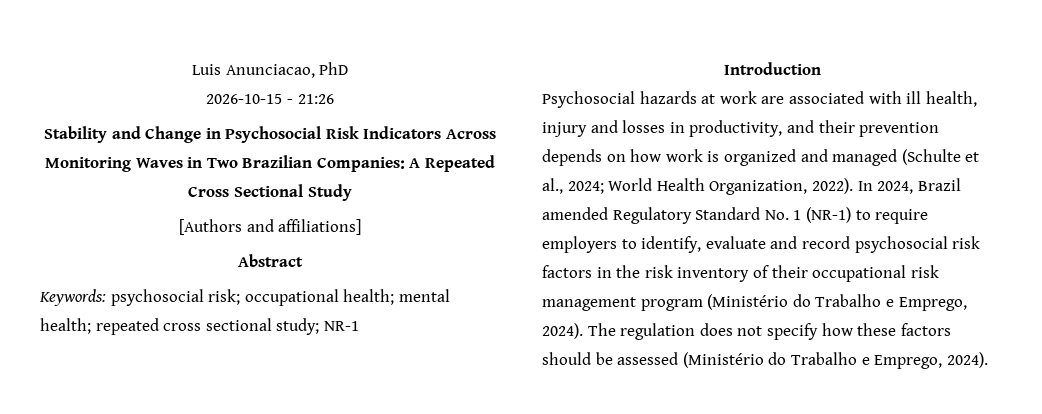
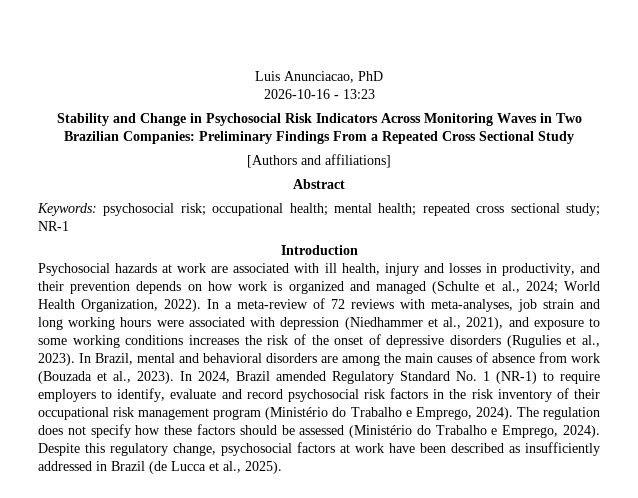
[206,94,334,104] 2026-10-15 - 21:26 -> [263,89,375,99] 2026-10-16 - 13:23
[409,158,421,168] A -> [199,131,378,144] Preliminary Findings From a
(873, 186) none -> [225,298,600,312] [38,317,600,330] [38,334,600,348] [38,352,600,366] [38,371,192,384] a meta-review of 72 reviews with meta-analyses, job strain and long working hours were associated with depression (Niedhammer et al., 2021), and exposure to some working conditions increases the risk of the onset of depressive disorders (Rugulies et al., 2023). In Brazil, mental and behavioral disorders are among the main causes of absence from work (Bouzada et al., 2023). In
(988, 360) none -> [38,442,600,456] [38,461,282,474] Despite this regulatory change, psychosocial factors at work have been described as insufficiently addressed in Brazil (de Lucca et al., 2025).

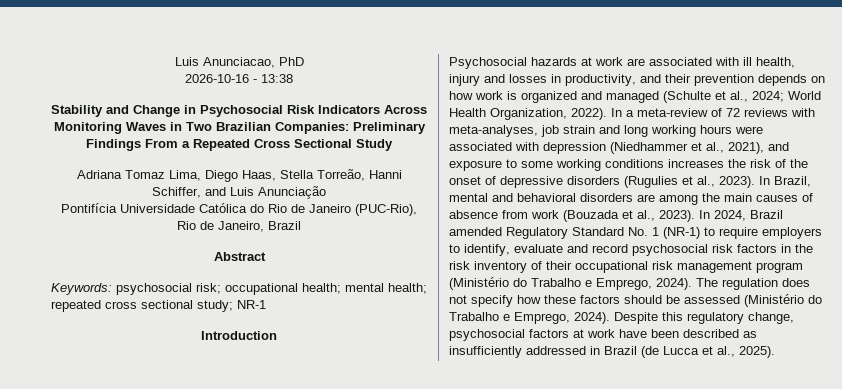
[342,89,375,99] 13:23 -> [261,74,293,83] 13:38
[247,154,391,168] [Authors and affiliations] -> [76,169,402,182] [152,186,326,199] [61,203,417,216] [177,221,301,232] Adriana Tomaz Lima, Diego Haas, Stella Torreão, Hanni Schiffer, and Luis Anunciação // Pontifícia Universidade Católica do Rio de Janeiro (PUC-Rio), Rio de Janeiro, Brazil

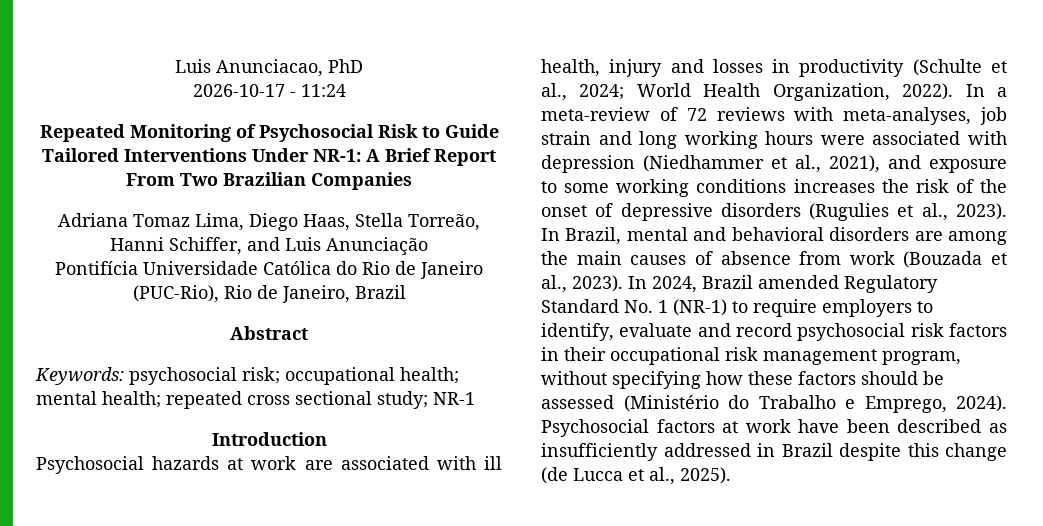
[185,74,293,83] [51,105,427,117] [53,122,426,134] [86,139,393,151] 2026-10-16 - 13:38 // Stability and Change in Psychosocial Risk Indicators Across Monitoring Waves in Two Brazilian Companies: Preliminary Findings From a Repeated Cross Sectional Study -> [192,84,346,97] [39,124,499,142] [42,148,496,166] [126,172,412,190] 2026-10-17 - 11:24 // Repeated Monitoring of Psychosocial Risk to Guide Tailored Interventions Under NR-1: A Brief Report From Two Brazilian Companies
[565,74,825,86] [449,91,659,103] productivity, and their prevention depends on how work is organized and managed -> [799,59,905,77] productivity
[795,244,813,253] [449,261,803,273] [449,277,810,290] [449,295,513,307] the risk inventory of their occupational risk management program (Ministério do Trabalho e Emprego, 2024). The regulation does not specify -> [564,347,961,365] [541,371,701,389] their occupational risk management program, without specifying
[614,312,794,324] [449,329,525,341] Despite this regulatory change, psychosocial -> [541,419,649,437] Psychosocial
(637, 350) none -> [839,443,1007,461] despite this change

